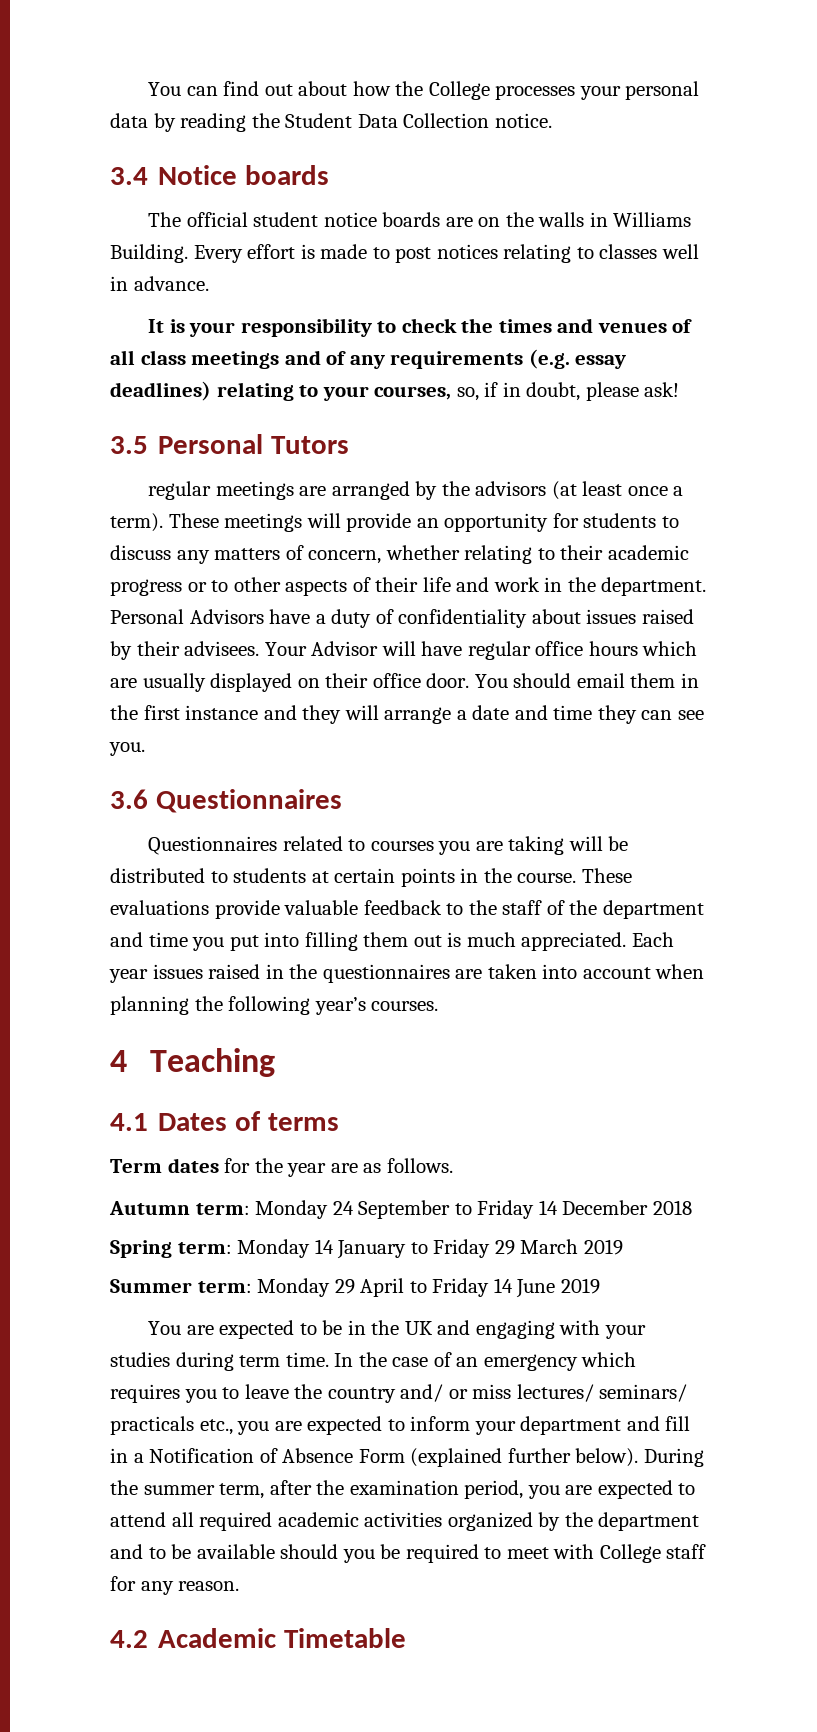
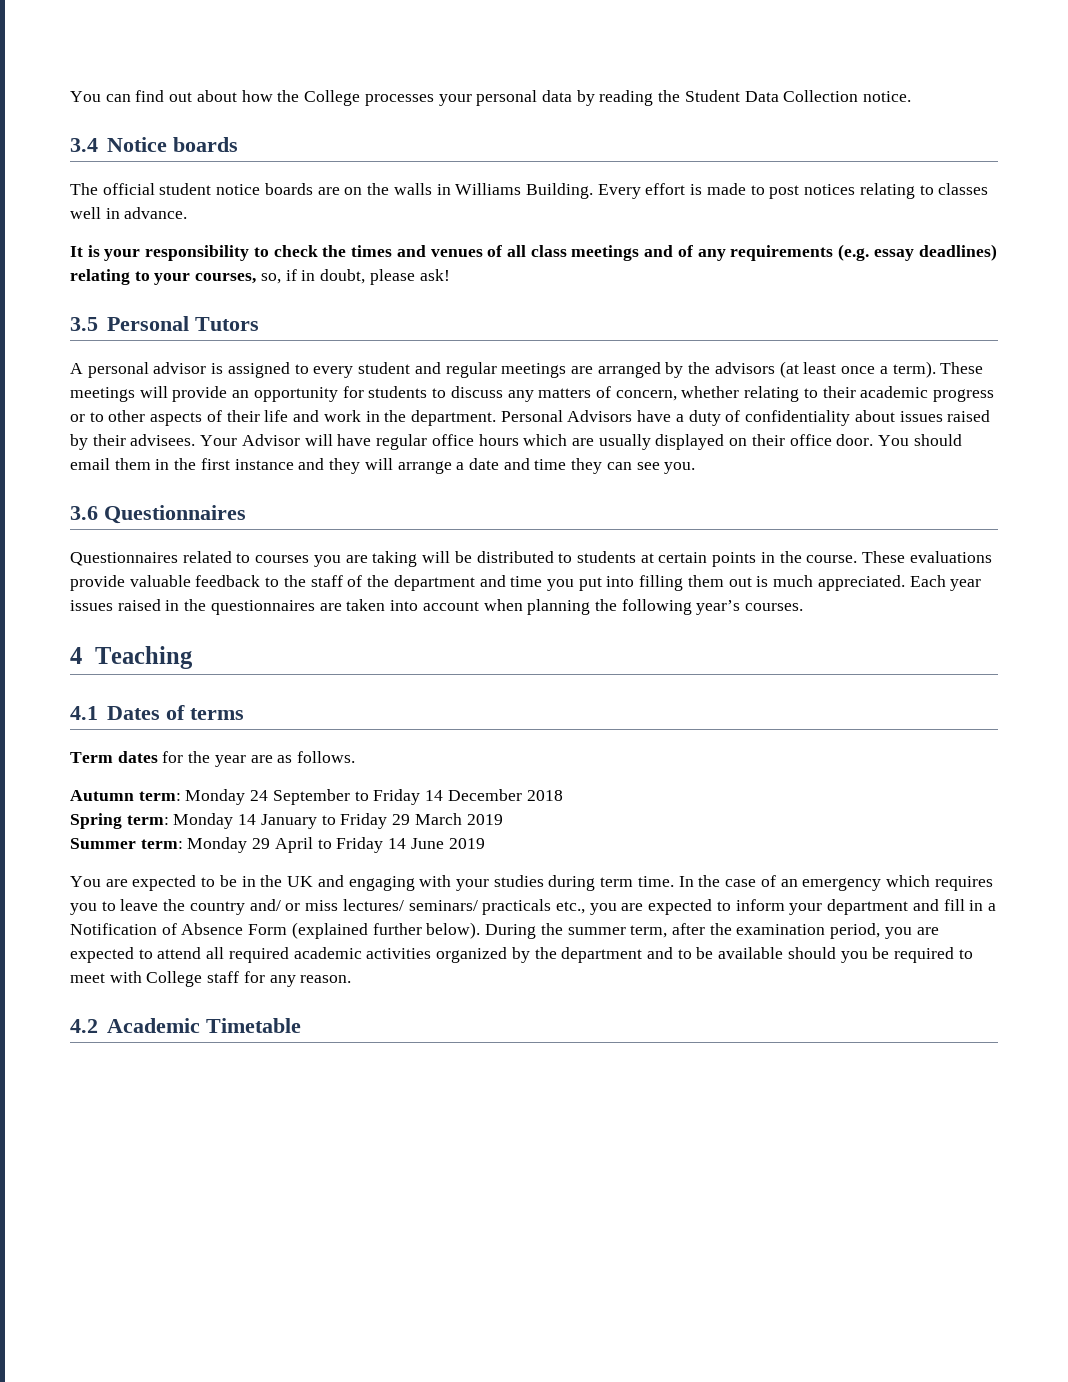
(350, 445) none -> [70,362,441,378] A personal advisor is assigned to every student and

